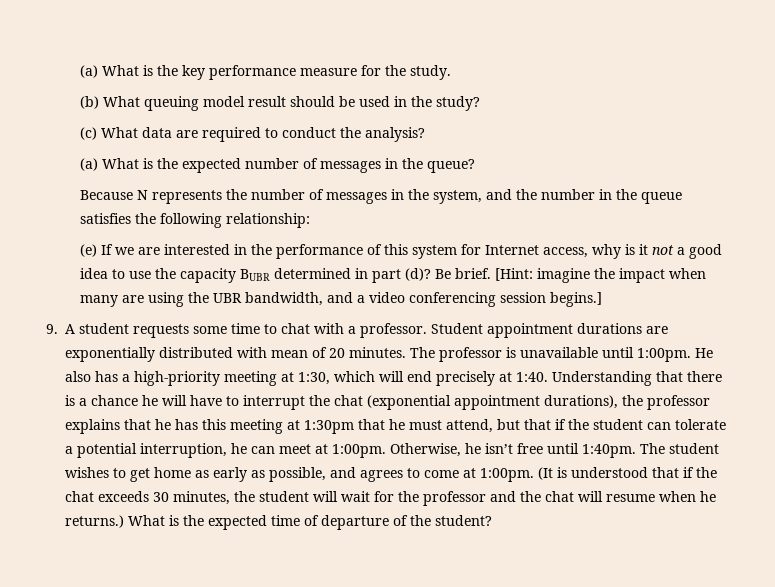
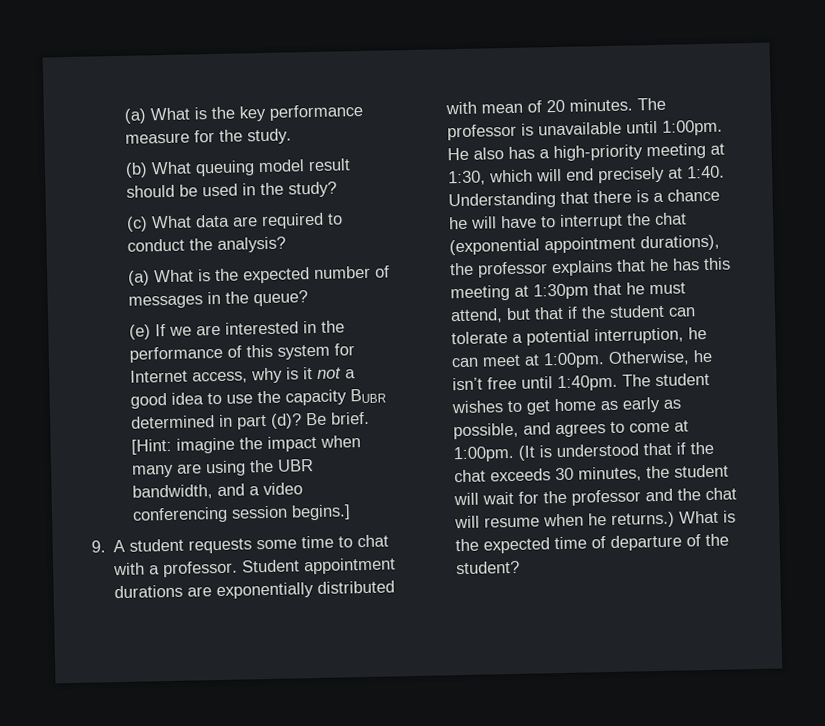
[79,189,682,204] [79,213,310,228] // Because N represents the number of messages in the system, and the number in the queue satisfies the following relationship: -> (309, 298) none

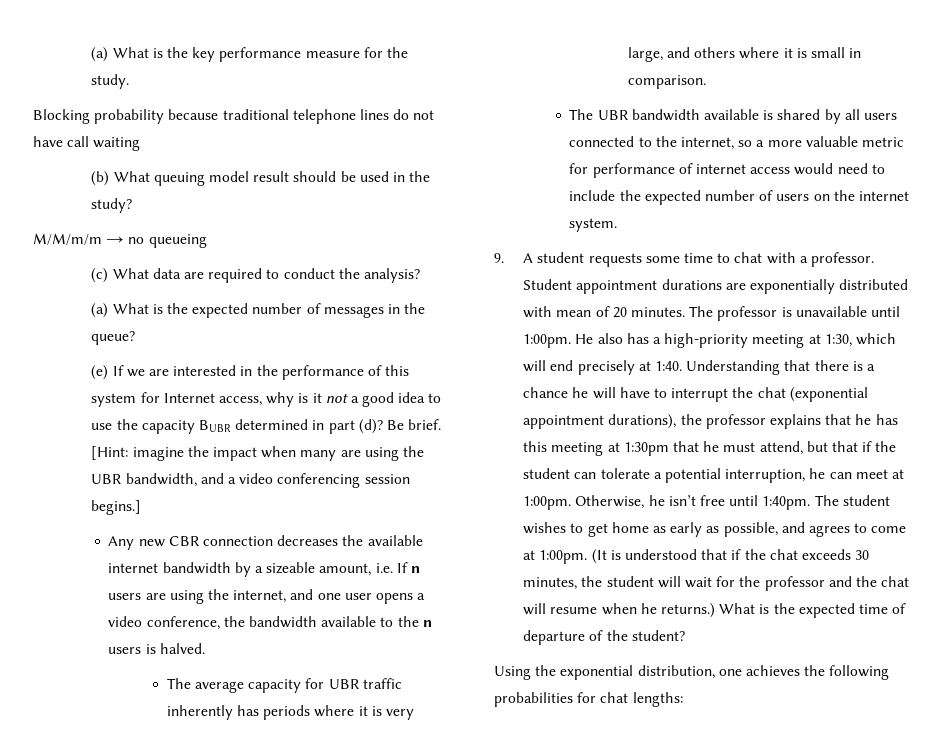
(293, 136) none -> [33,109,435,124] [33,136,141,151] // Blocking probability because traditional telephone lines do not have call waiting
(338, 189) none -> [33,233,207,248] // M/M/m/m → no queueing
(352, 512) none -> [108,535,423,550] [108,562,420,577] [108,589,426,604] [108,616,432,630] [108,643,205,654] [166,678,402,693] [166,705,415,720] [627,47,862,62] [627,75,706,89] [569,109,897,124] [569,136,904,150] [569,163,885,178] [569,190,909,205] [569,218,618,232] // Any new CBR connection decreases the available internet bandwidth by a sizeable amount, i.e. If n users are using the internet, and one user opens a video conference, the bandwidth available to the n users is halved. // The average capacity for UBR traffic inherently has periods where it is very large, and others where it is small in comparison. // The UBR bandwidth available is shared by all users connected to the internet, so a more valuable metric for performance of internet access would need to include the expected number of users on the internet system.
(521, 567) none -> [494,665,890,680] [494,692,683,707] // Using the exponential distribution, one achieves the following probabilities for chat lengths:

